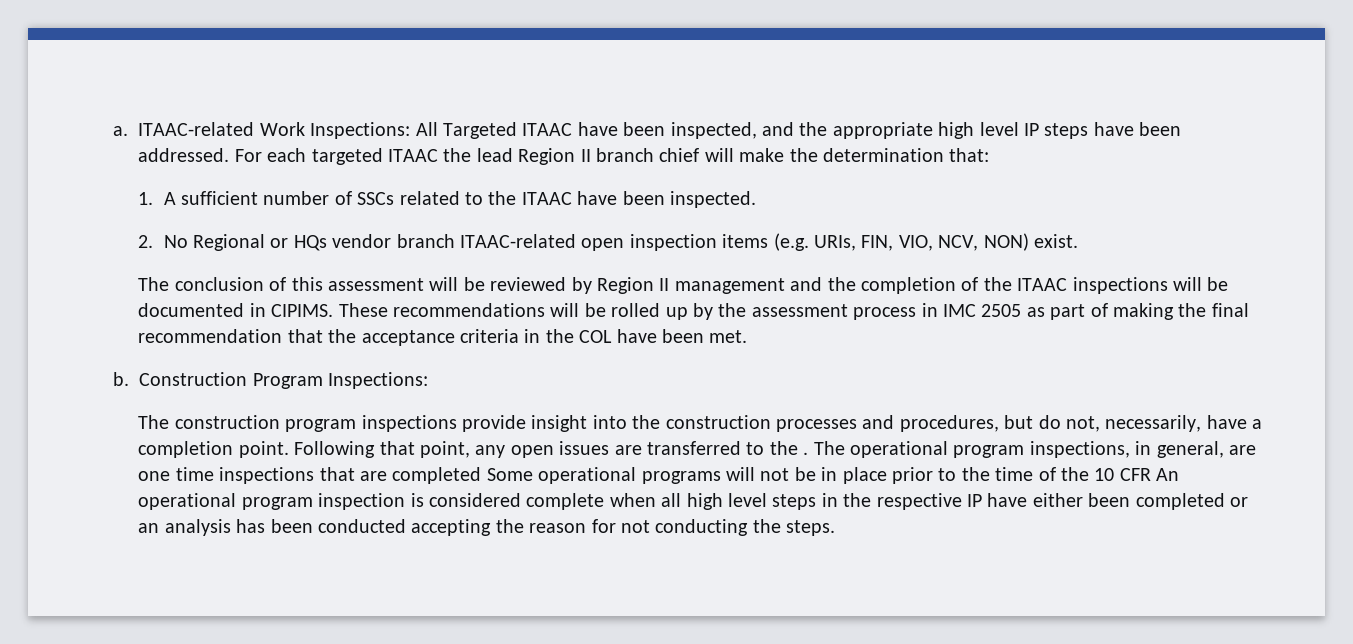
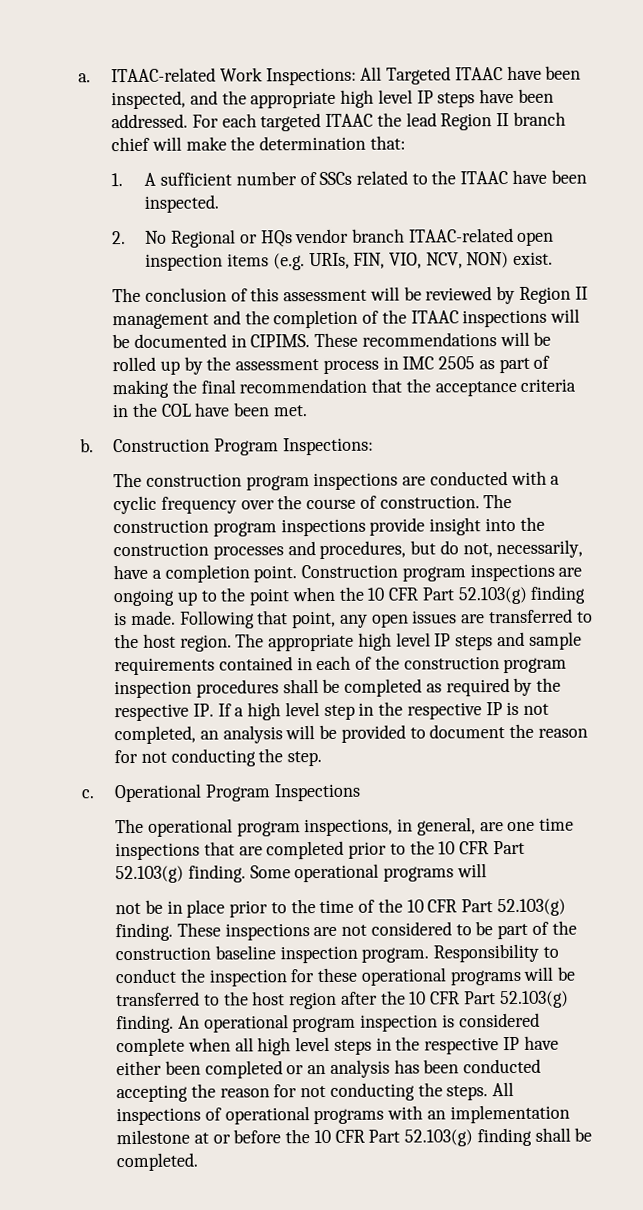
(457, 423) none -> [402,470,561,486] [113,493,513,515] [113,518,366,537] are conducted with a cyclic frequency over the course of construction. The construction program inspections
(289, 449) none -> [301,563,583,582] [113,585,586,607] [114,610,176,626] Construction program inspections are ongoing up to the point when the 10 CFR Part 52.103(g) finding is made.
[803,452,809,455] . -> [142,631,582,652] [114,655,568,676] [114,677,562,699] [114,701,549,722] [114,723,588,745] [114,748,323,767] [81,783,361,803] host region. The appropriate high level IP steps and sample requirements contained in each of the construction program inspection procedures shall be completed as required by the respective IP. If a high level step in the respective IP is not completed, an analysis will be provided to document the reason for not conducting the step. // c. Operational Program Inspections //
(482, 475) none -> [348,840,525,859] [115,864,246,884] prior to the 10 CFR Part 52.103(g) finding.
(755, 474) none -> (487, 870) //
(1151, 474) none -> [460,898,566,917] [115,920,577,942] [115,943,559,964] [115,966,576,987] [116,990,569,1010] [116,1014,175,1034] Part 52.103(g) finding. These inspections are not considered to be part of the construction baseline inspection program. Responsibility to conduct the inspection for these operational programs will be transferred to the host region after the 10 CFR Part 52.103(g) finding.
(836, 528) none -> [492,1081,515,1097] [116,1104,570,1126] [116,1127,593,1147] [116,1152,199,1172] All inspections of operational programs with an implementation milestone at or before the 10 CFR Part 52.103(g) finding shall be completed.

